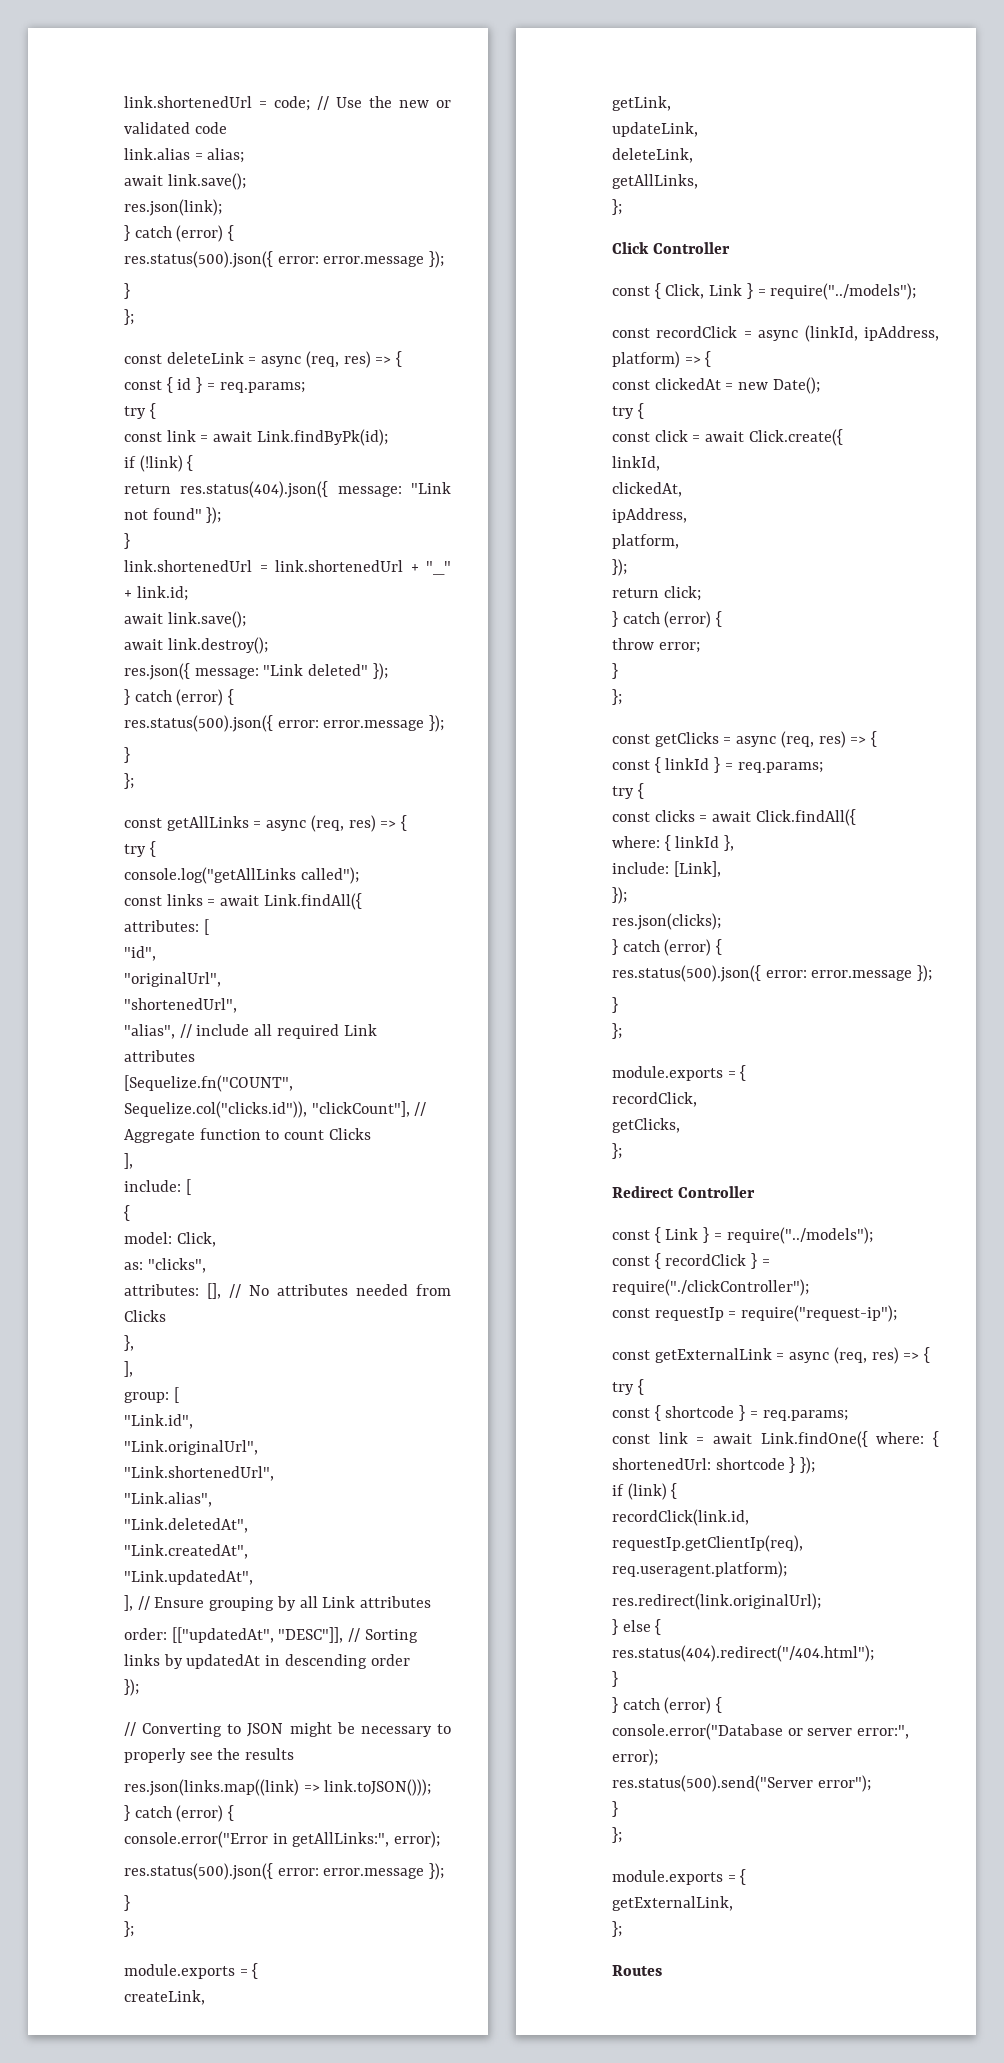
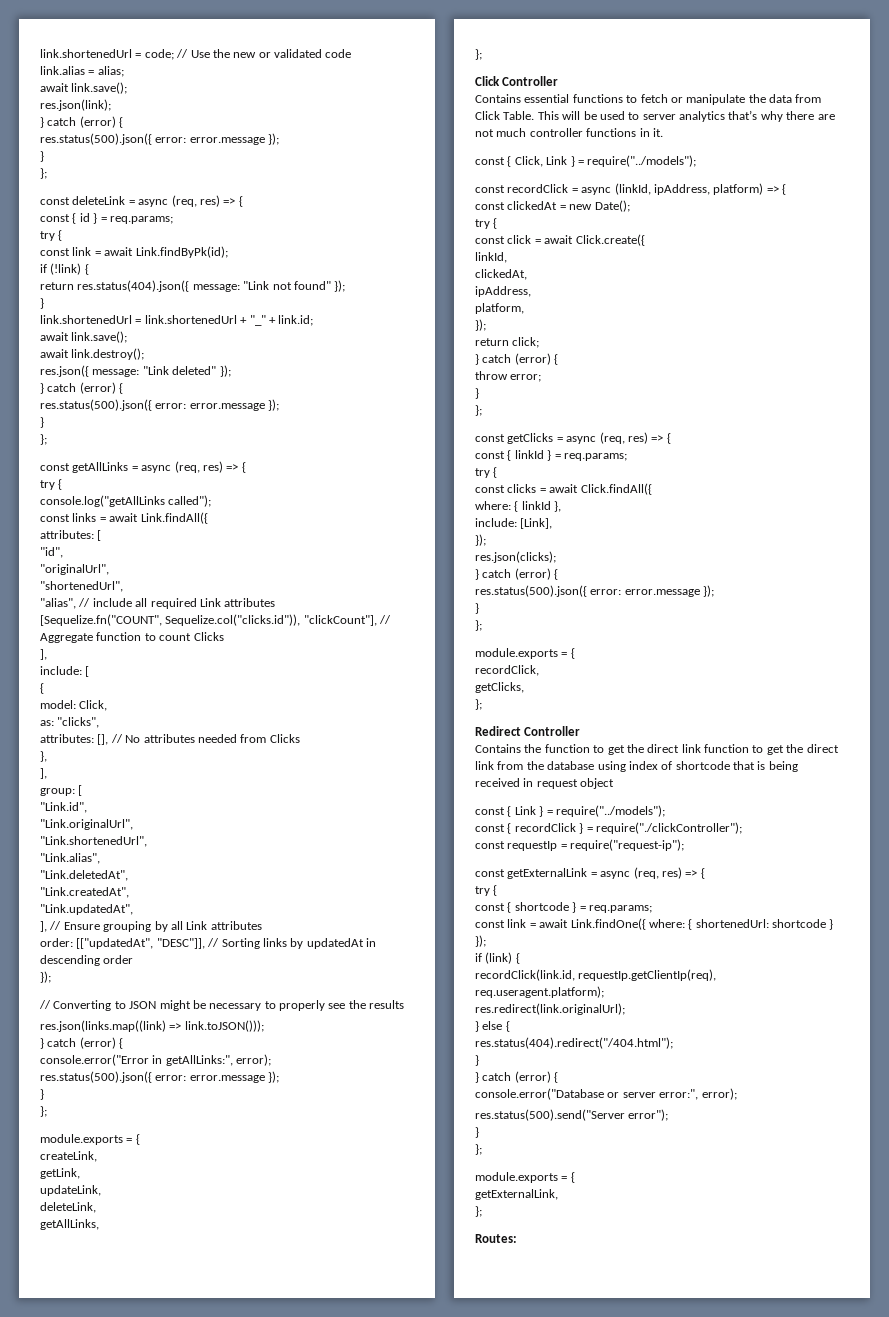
(730, 248) none -> [475,94,822,105] [475,110,835,122] [475,128,663,137] // Contains essential functions to fetch or manipulate the data from Click Table. This will be used to server analytics that’s why there are not much controller functions in it.
(755, 1192) none -> [475,744,839,755] [475,761,798,772] [475,778,615,789] // Contains the function to get the direct link function to get the direct link from the database using index of shortcode that is being received in request object
[612,1965,662,1976] Routes -> [475,1234,517,1243] Routes:

